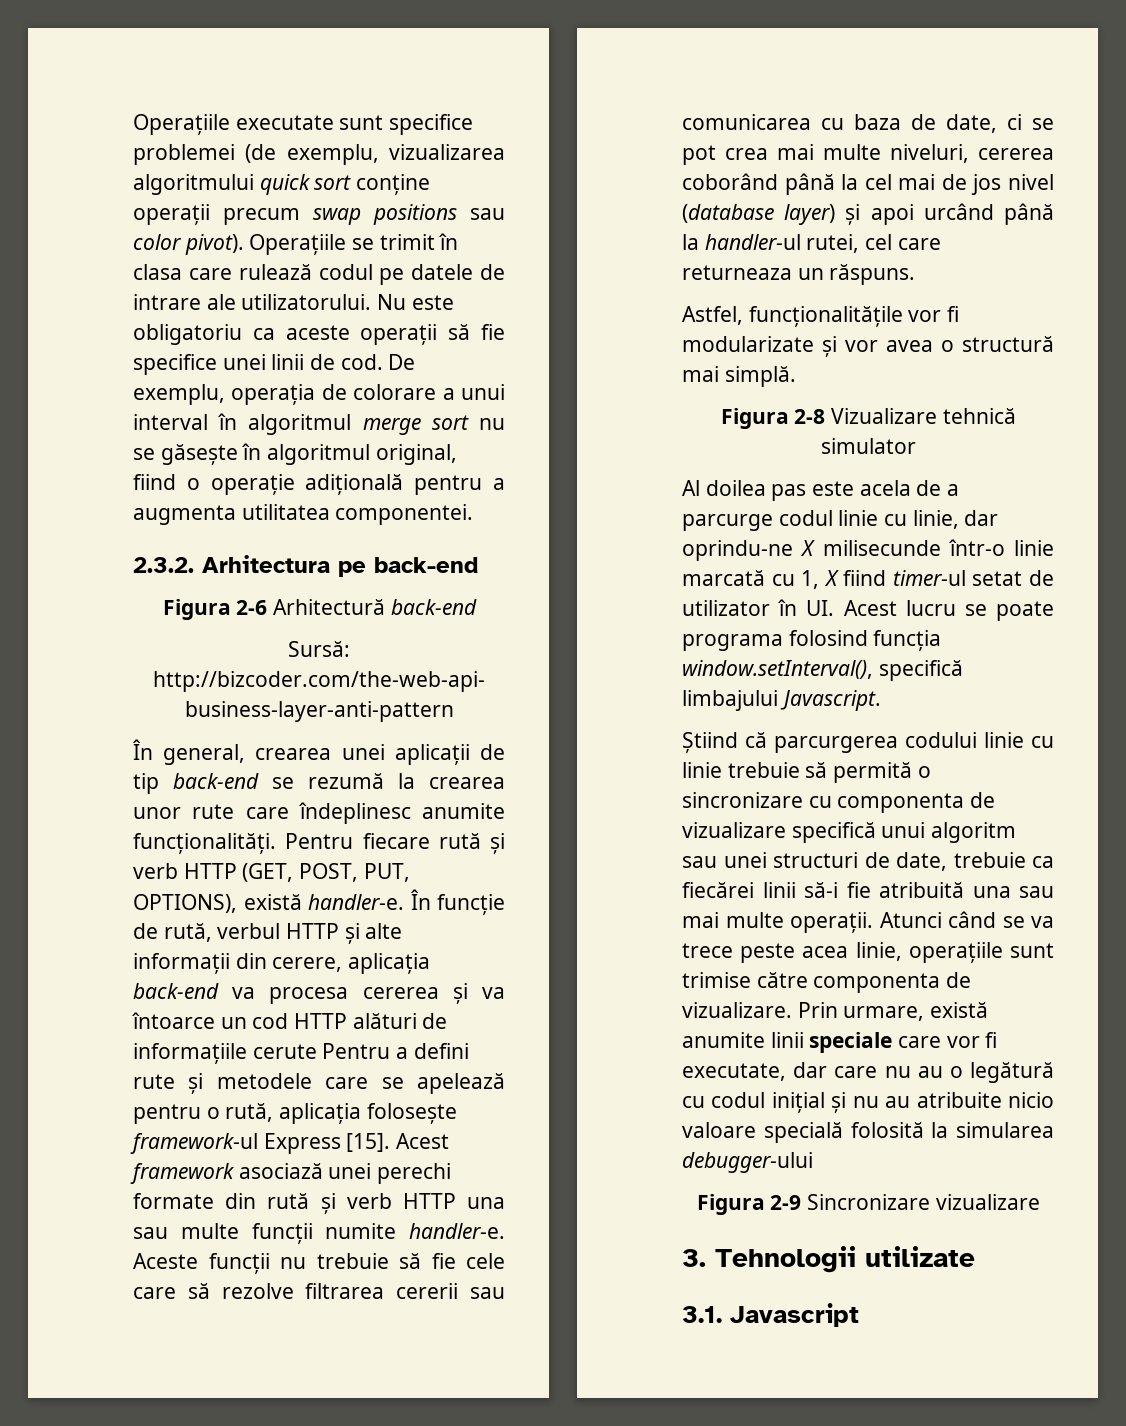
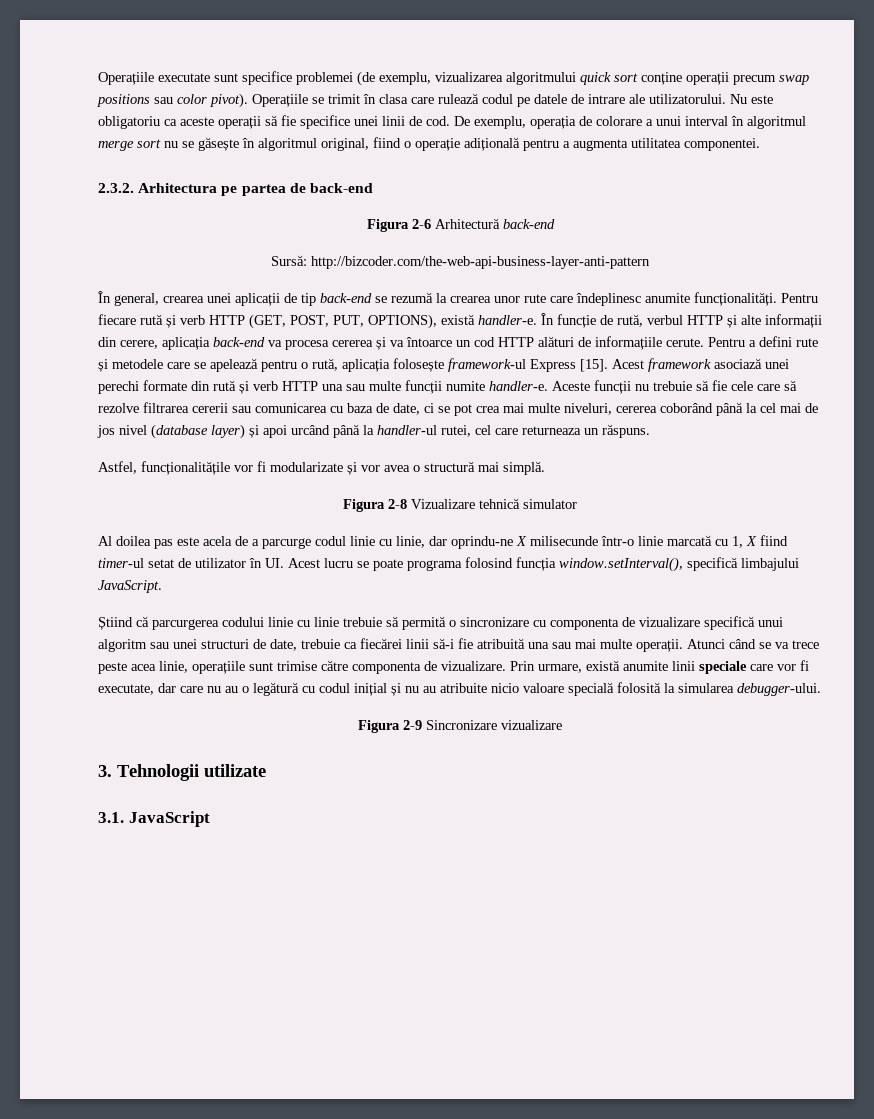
(366, 569) none -> [241,183,306,196] partea de
[252,1044,317,1059] cerute -> [666,338,704,347] cerute.
[779,690,881,711] Javascript. -> [98,580,162,593] JavaScript.
[682,1152,813,1173] debugger-ului -> [737,683,821,696] debugger-ului.
[730,1303,859,1327] Javascript -> [128,811,210,827] JavaScript

